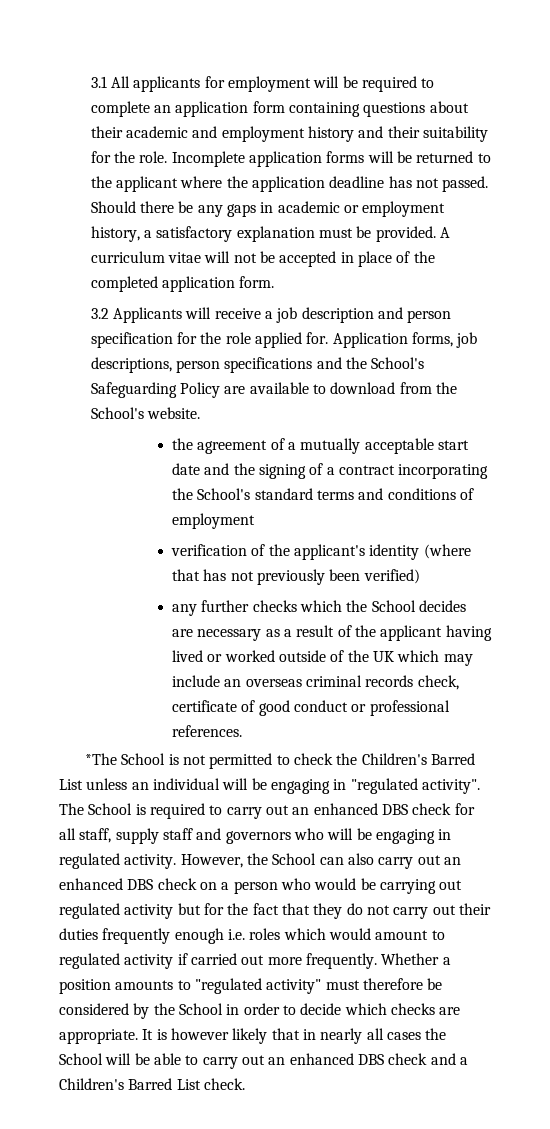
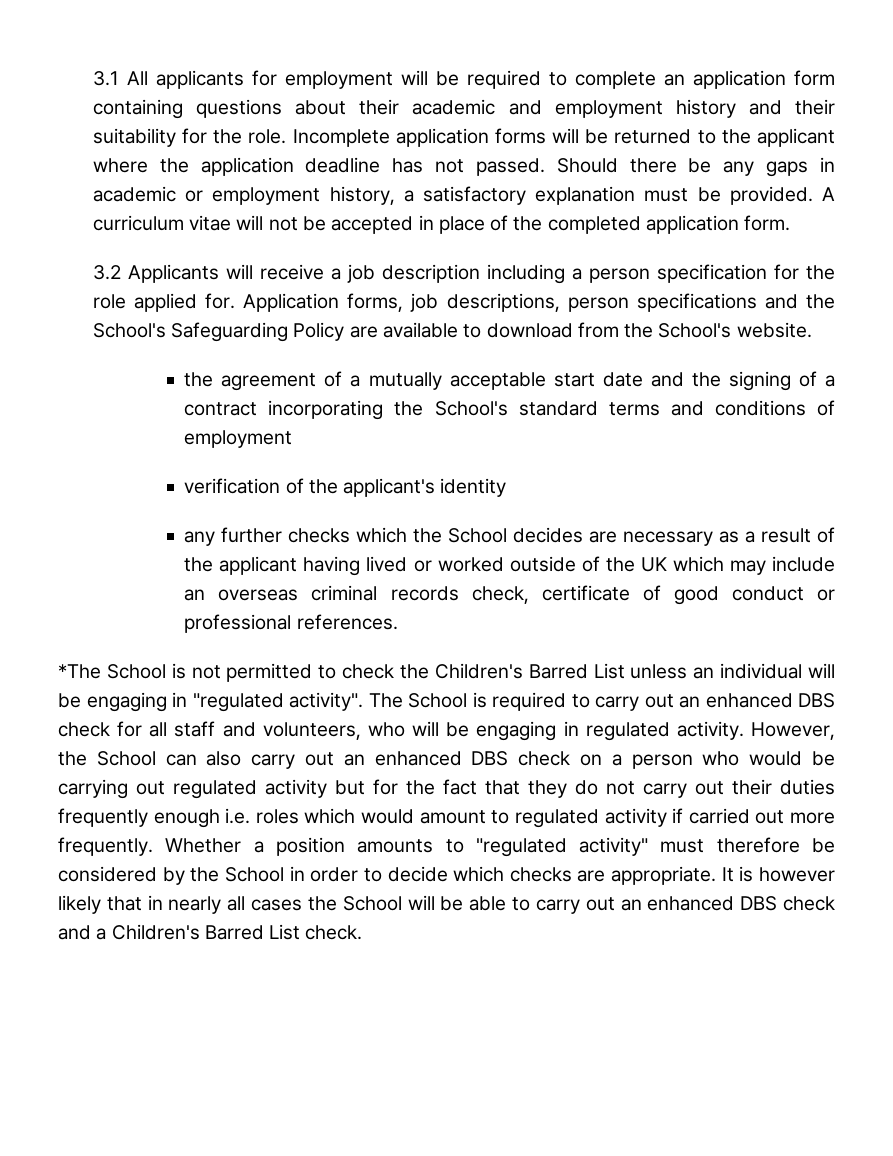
[378,307,404,319] and -> [486,264,582,284] including a
[423,544,471,559] [171,569,420,585] (where that has not previously been verified) -> (507, 487) none
[79,828,159,844] staff, supply -> (168, 729) none
[225,831,291,844] governors -> [262,722,361,740] volunteers,

